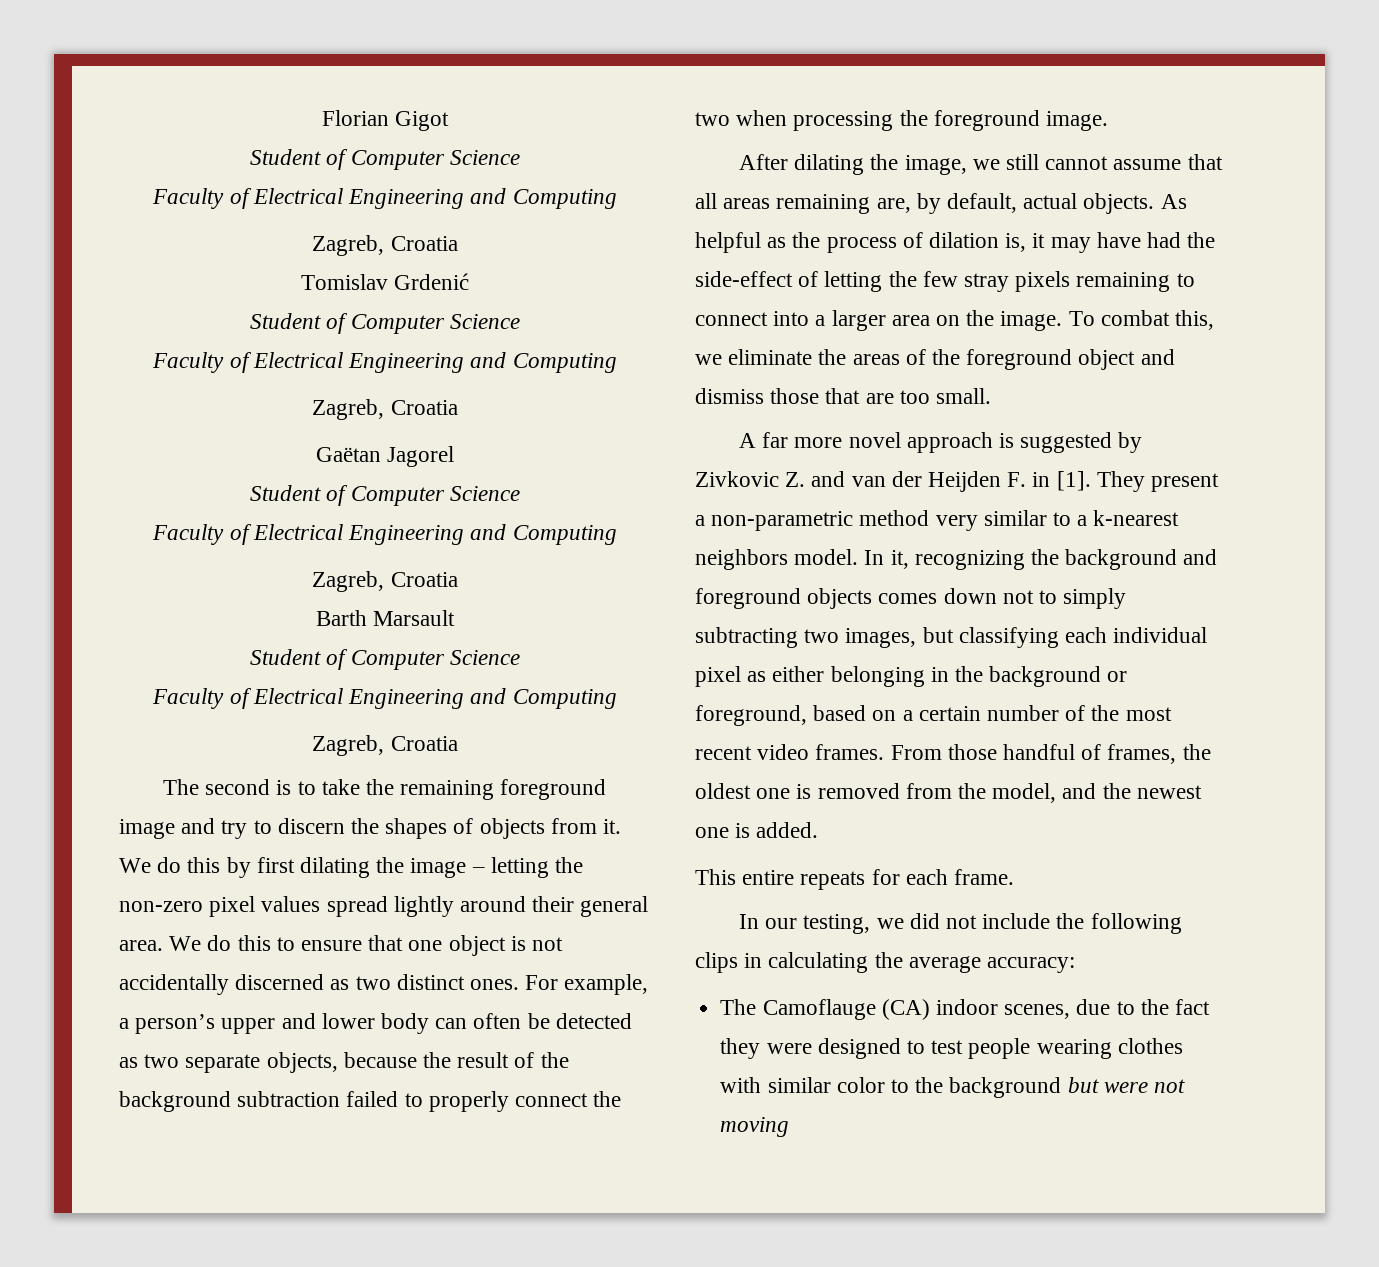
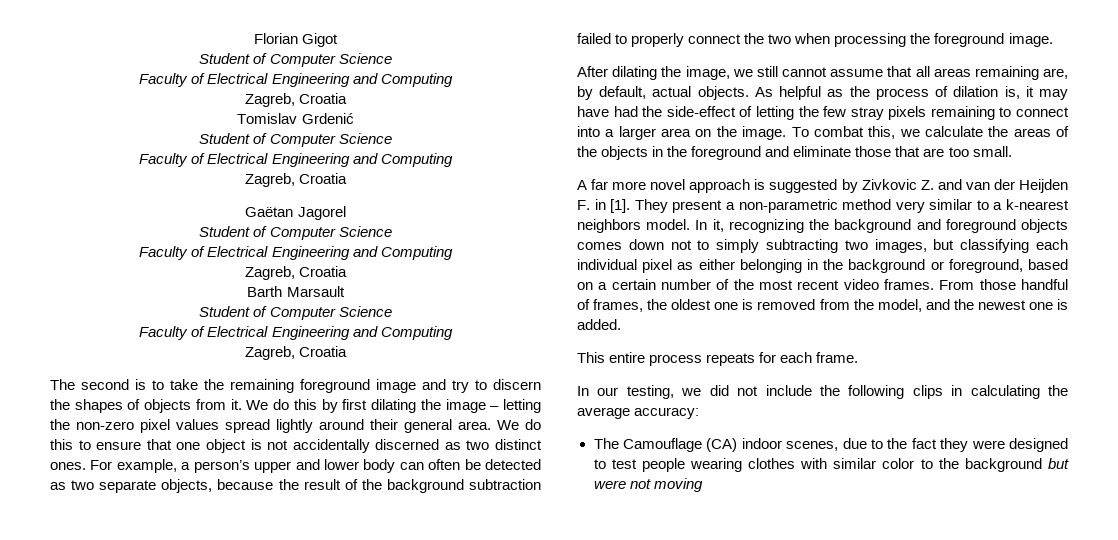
[728,349,813,365] eliminate -> [924,126,983,137] calculate
[966,349,1175,370] [695,388,764,404] foreground object and dismiss -> [601,146,852,160] objects in the foreground and eliminate
(795, 877) none -> [649,354,703,366] process
[762,999,876,1020] Camoflauge -> [622,438,702,452] Camouflage

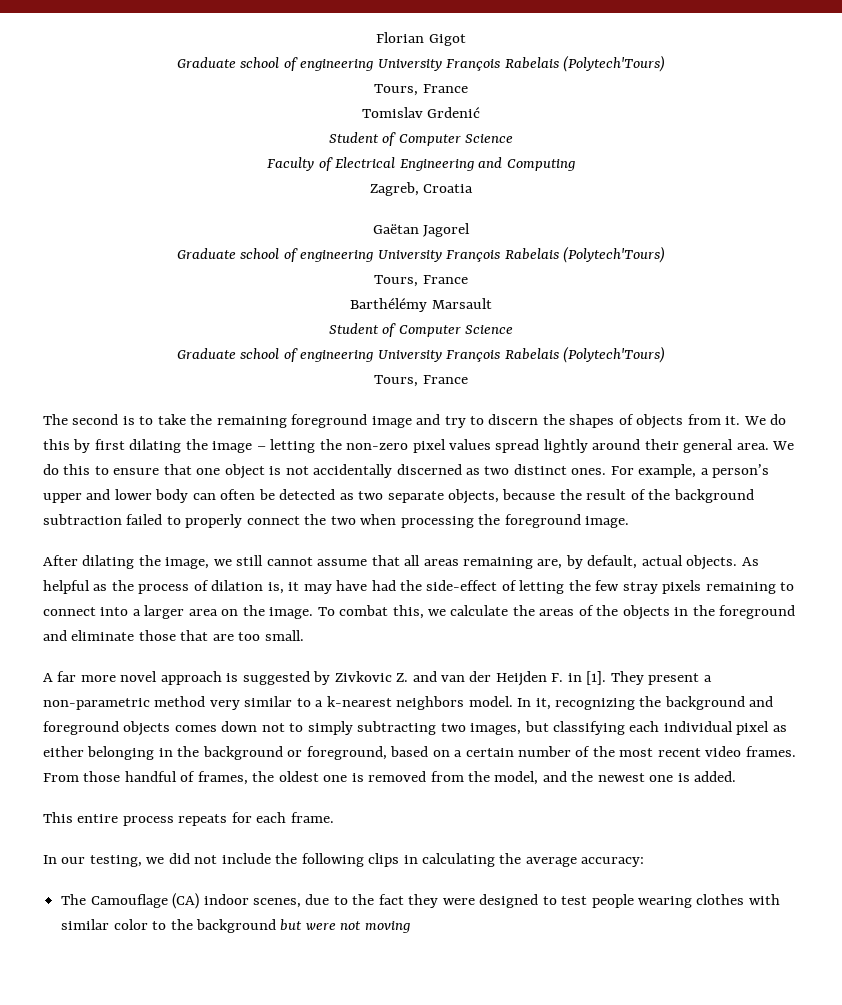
[199,53,392,67] [139,73,453,87] [244,93,348,107] Student of Computer Science // Faculty of Electrical Engineering and Computing // Zagreb, Croatia -> [176,55,666,72] [374,84,468,96] Graduate school of engineering University François Rabelais (Polytech'Tours) // Tours, France
[199,226,392,240] [139,246,453,260] [244,266,348,280] [247,286,283,297] Student of Computer Science // Faculty of Electrical Engineering and Computing // Zagreb, Croatia // Barth -> [176,246,666,263] [374,275,468,287] [350,298,428,312] Graduate school of engineering University François Rabelais (Polytech'Tours) // Tours, France // Barthélémy
[139,326,453,340] [244,346,348,360] Faculty of Electrical Engineering and Computing // Zagreb, Croatia -> [176,346,666,363] [374,375,468,387] Graduate school of engineering University François Rabelais (Polytech'Tours) // Tours, France

